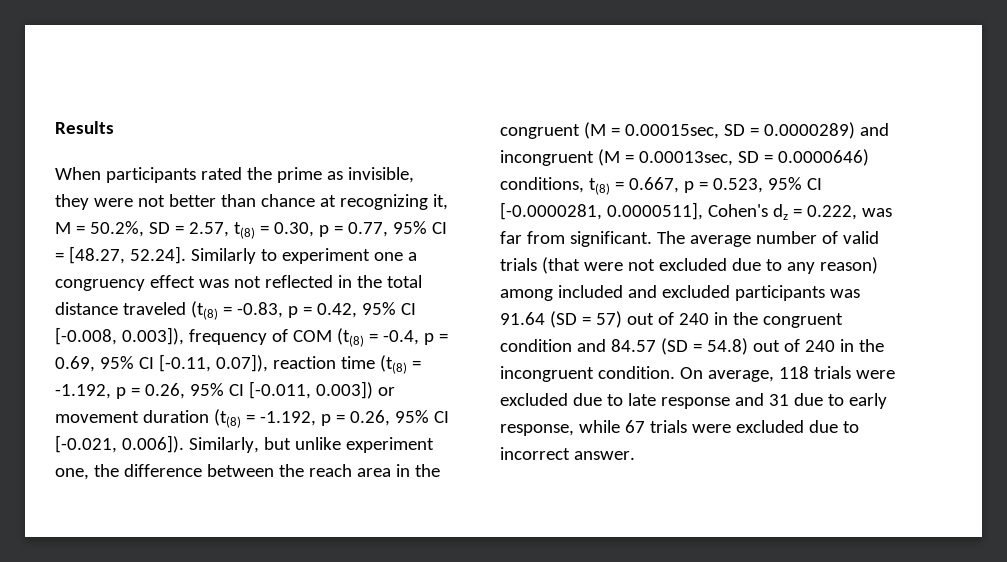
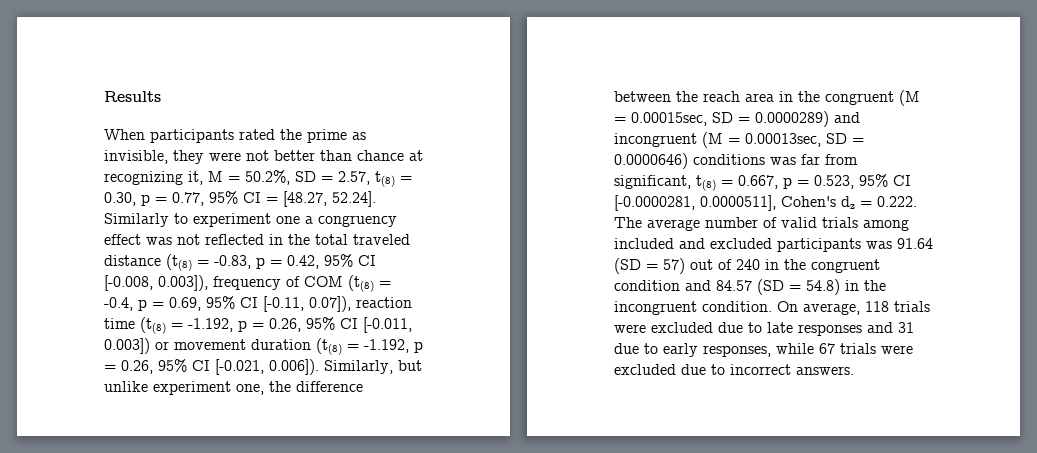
[55,302,186,315] distance traveled -> [353,234,410,245] [104,255,161,266] traveled distance
[500,177,584,193] conditions, -> [693,154,858,165] [614,175,691,189] conditions was far from significant,
[806,205,892,220] [500,231,652,247] 0.222, was far from significant. -> [877,196,917,207] 0.222.
[541,257,878,274] (that were not excluded due to any reason) -> (858, 222) none
[752,339,835,352] out of 240 -> (840, 287) none
[660,397,730,409] response -> [798,324,862,336] responses
[500,424,574,436] response, -> [703,345,771,357] responses,
[573,451,635,460] answer. -> [796,366,854,375] answers.

